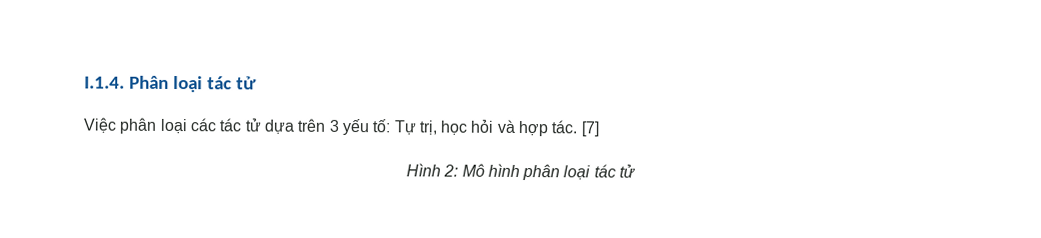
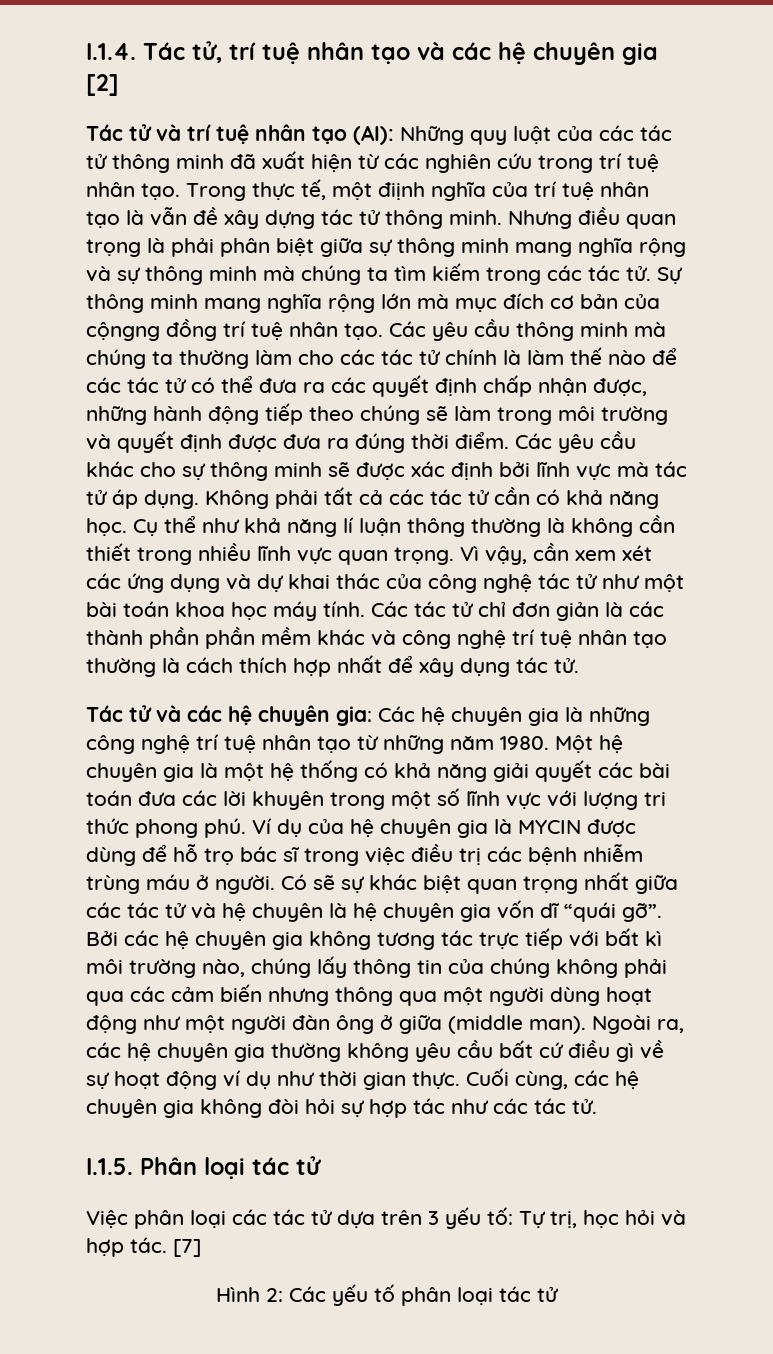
(125, 82) none -> [143,41,658,65] [86,74,119,96] [86,124,672,145] [86,151,659,173] [86,179,649,201] [86,207,676,229] [86,238,686,257] [86,263,683,285] [86,293,660,313] [86,319,666,341] [86,347,677,369] [86,375,647,397] [86,403,668,425] [86,431,636,453] [86,461,687,481] [86,487,659,509] [86,515,675,537] [86,543,652,565] [86,573,684,593] [86,601,664,621] [86,627,667,649] [86,655,579,677] [86,705,650,726] [86,734,623,754] [86,760,670,782] [86,788,666,810] [86,818,636,838] [86,844,643,866] [86,872,678,894] [86,900,662,922] [86,928,662,950] [86,956,667,978] [86,984,652,1006] [86,1015,684,1034] [86,1040,664,1062] [86,1068,639,1090] [86,1098,597,1118] [86,1158,133,1175] Tác tử, trí tuệ nhân tạo và các hệ chuyên gia [2] // Tác tử và trí tuệ nhân tạo (AI): Những quy luật của các tác tử thông minh đã xuất hiện từ các nghiên cứu trong trí tuệ nhân tạo. Trong thực tế, một điịnh nghĩa của trí tuệ nhân tạo là vẫn đề xây dựng tác tử thông minh. Nhưng điều quan trọng là phải phân biệt giữa sự thông minh mang nghĩa rộng và sự thông minh mà chúng ta tìm kiếm trong các tác tử. Sự thông minh mang nghĩa rộng lớn mà mục đích cơ bản của cộngng đồng trí tuệ nhân tạo. Các yêu cầu thông minh mà chúng ta thường làm cho các tác tử chính là làm thế nào để các tác tử có thể đưa ra các quyết định chấp nhận được, những hành động tiếp theo chúng sẽ làm trong môi trường và quyết định được đưa ra đúng thời điểm. Các yêu cầu khác cho sự thông minh sẽ được xác định bởi lĩnh vực mà tác tử áp dụng. Không phải tất cả các tác tử cần có khả năng học. Cụ thể như khả năng lí luận thông thường là không cần thiết trong nhiều lĩnh vực quan trọng. Vì vậy, cần xem xét các ứng dụng và dự khai thác của công nghệ tác tử như một bài toán khoa học máy tính. Các tác tử chỉ đơn giản là các thành phần phần mềm khác và công nghệ trí tuệ nhân tạo thường là cách thích hợp nhất để xây dụng tác tử. // Tác tử và các hệ chuyên gia: Các hệ chuyên gia là những công nghệ trí tuệ nhân tạo từ những năm 1980. Một hệ chuyên gia là một hệ thống có khả năng giải quyết các bài toán đưa các lời khuyên trong một số lĩnh vực với lượng tri thức phong phú. Ví dụ của hệ chuyên gia là MYCIN được dùng để hỗ trọ bác sĩ trong việc điều trị các bệnh nhiễm trùng máu ở người. Có sẽ sự khác biệt quan trọng nhất giữa các tác tử và hệ chuyên là hệ chuyên gia vốn dĩ “quái gỡ”. Bởi các hệ chuyên gia không tương tác trực tiếp với bất kì môi trường nào, chúng lấy thông tin của chúng không phải qua các cảm biến nhưng thông qua một người dùng hoạt động như một người đàn ông ở giữa (middle man). Ngoài ra, các hệ chuyên gia thường không yêu cầu bất cứ điều gì về sự hoạt động ví dụ như thời gian thực. Cuối cùng, các hệ chuyên gia không đòi hỏi sự hợp tác như các tác tử. // I.1.5.
[461,163,520,177] Mô hình -> [289,1284,395,1306] Các yếu tố

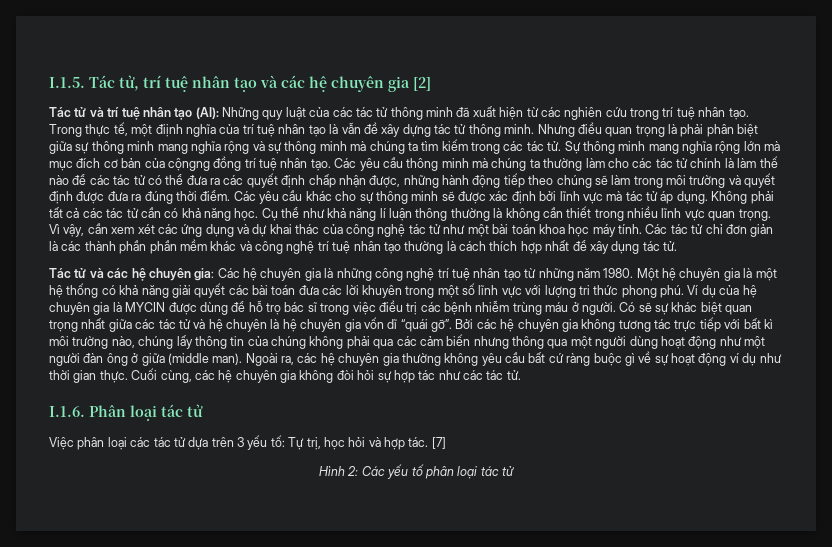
[86,43,136,60] I.1.4. -> [49,77,85,88] I.1.5.
[568,1040,610,1058] điều -> [566,353,622,366] ràng buộc
[86,1158,133,1175] I.1.5. -> [49,406,85,417] I.1.6.

